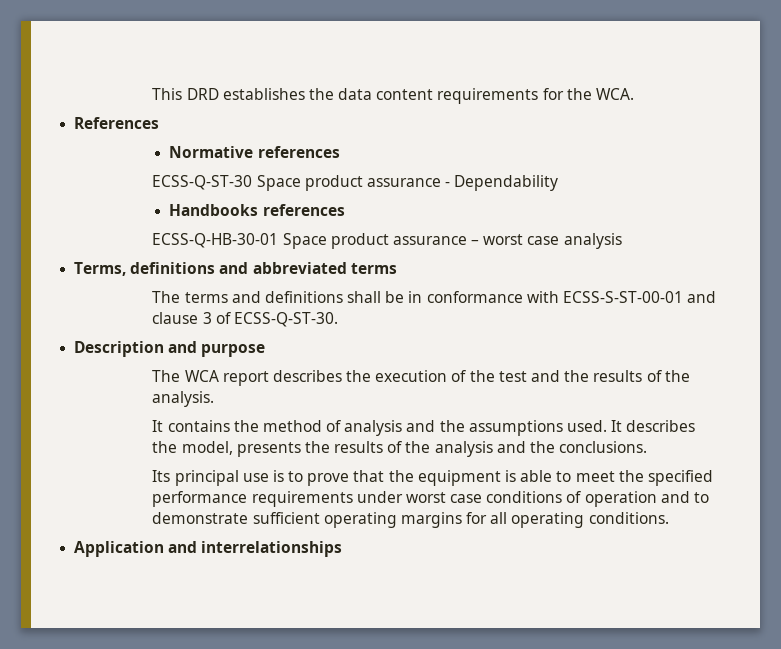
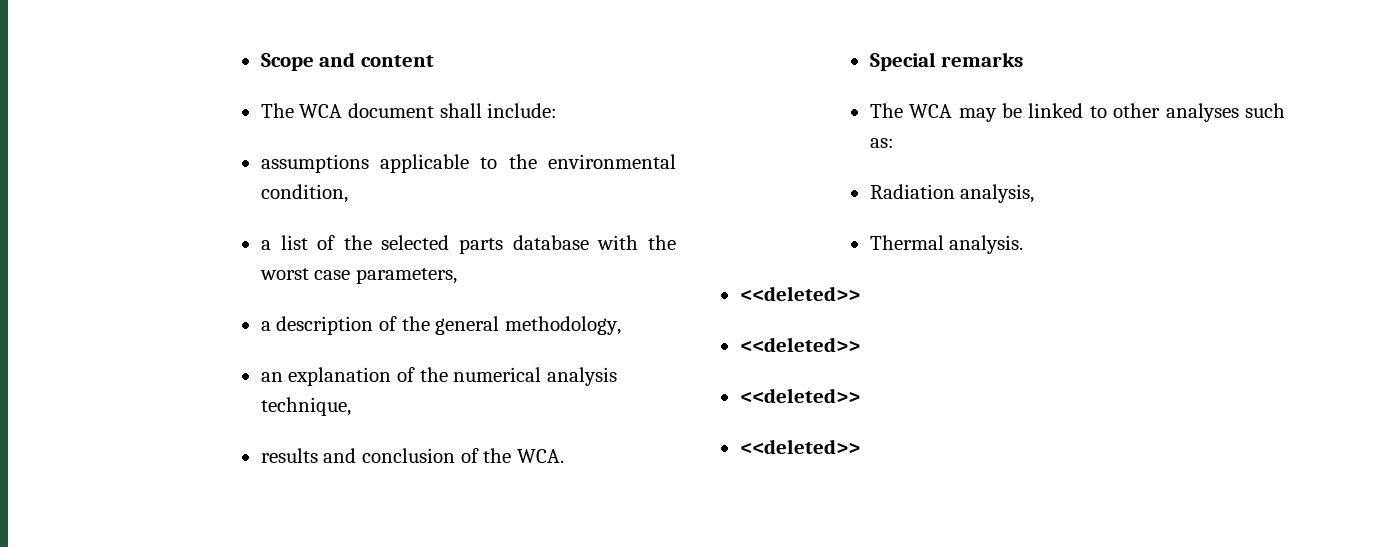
[152,88,635,104] [74,117,160,129] [169,146,340,158] [152,175,559,191] [169,204,345,216] [152,233,622,249] [74,262,397,276] [152,291,717,303] [152,312,338,327] [74,341,266,357] [152,370,690,386] [152,391,215,407] [152,420,696,436] [152,441,648,457] [152,470,713,486] [152,491,710,507] [152,512,669,528] [74,541,343,557] This DRD establishes the data content requirements for the WCA. // References // Normative references // ECSS-Q-ST-30 Space product assurance - Dependability // Handbooks references // ECSS-Q-HB-30-01 Space product assurance – worst case analysis // Terms, definitions and abbreviated terms // The terms and definitions shall be in conformance with ECSS-S-ST-00-01 and clause 3 of ECSS-Q-ST-30. // Description and purpose // The WCA report describes the execution of the test and the results of the analysis. // It contains the method of analysis and the assumptions used. It describes the model, presents the results of the analysis and the conclusions. // Its principal use is to prove that the equipment is able to meet the specified performance requirements under worst case conditions of operation and to demonstrate sufficient operating margins for all operating conditions. // Application and interrelationships -> [260,52,434,71] [260,103,558,118] [260,154,676,173] [260,184,348,203] [260,235,676,254] [259,268,457,284] [260,316,621,335] [260,367,617,386] [260,397,351,416] [260,448,564,463] [869,52,1024,71] [869,103,1285,122] [869,138,894,148] [869,184,1035,203] [869,235,1024,254] [739,286,860,301] [739,337,860,352] [739,388,860,403] [739,439,860,454] Scope and content // The WCA document shall include: // assumptions applicable to the environmental condition, // a list of the selected parts database with the worst case parameters, // a description of the general methodology, // an explanation of the numerical analysis technique, // results and conclusion of the WCA. // Special remarks // The WCA may be linked to other analyses such as: // Radiation analysis, // Thermal analysis. // <<deleted>> // <<deleted>> // <<deleted>> // <<deleted>>

